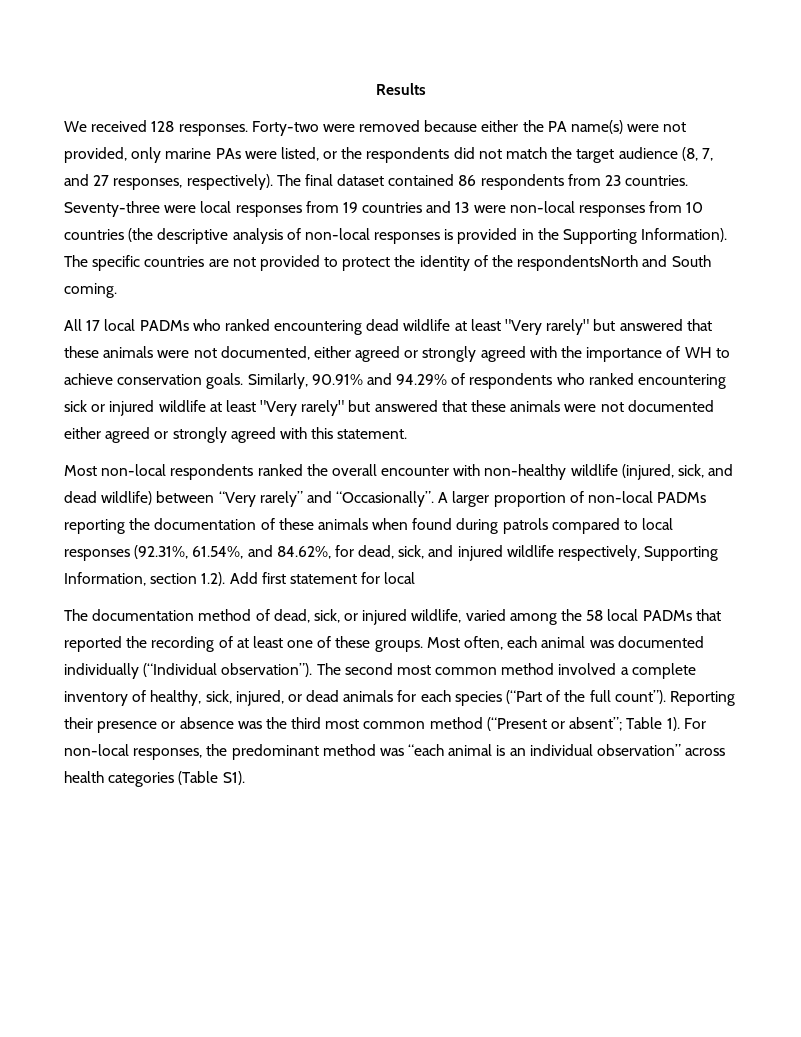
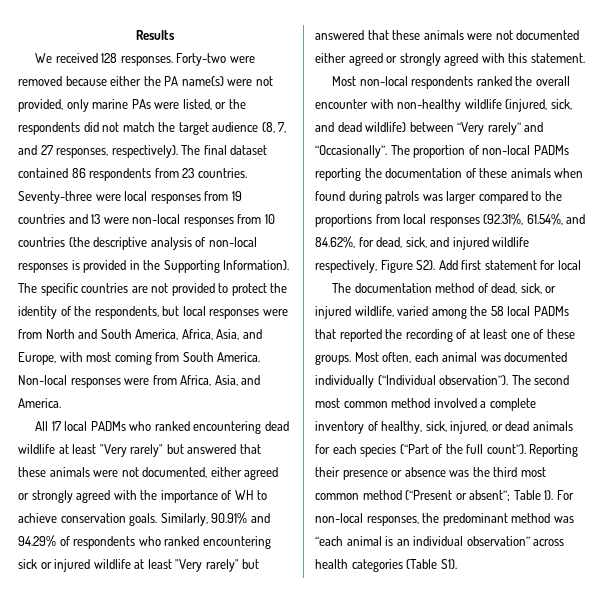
[517,255,711,271] [64,283,117,298] respondentsNorth and South coming. -> [94,306,288,319] [18,329,262,340] [18,352,261,365] [18,375,261,388] [18,398,61,408] respondents, but local responses were from North and South America, Africa, Asia, and Europe, with most coming from South America. Non-local responses were from Africa, Asia, and America.
[438,491,490,507] A larger -> [390,145,410,155] The
[551,518,639,534] compared to -> [422,191,562,204] [315,214,400,227] was larger compared to the proportions from
[644,546,719,561] [64,572,226,586] Supporting Information, section 1.2). -> [380,260,436,273] Figure S2).

